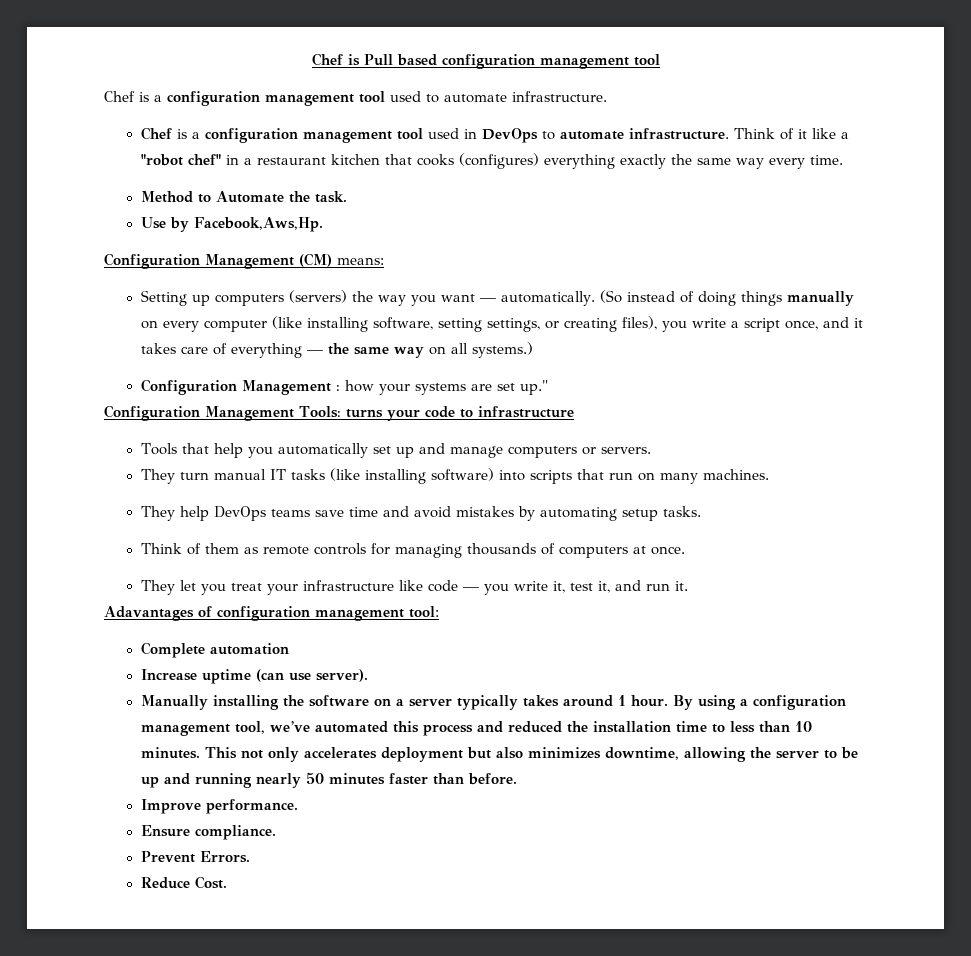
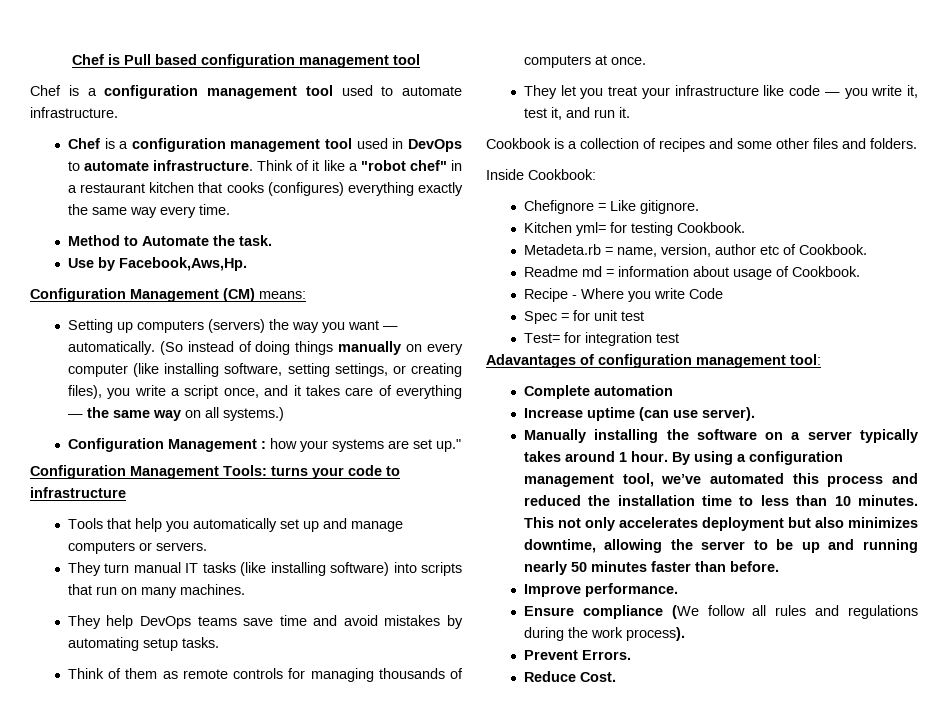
(688, 586) none -> [486,138,917,152] [486,169,596,180] [523,200,699,214] [523,222,745,236] [523,244,867,257] [523,266,860,280] [523,288,723,302] [523,310,644,324] [523,332,679,346] // Cookbook is a collection of recipes and some other files and folders. // Inside Cookbook: // Chefignore = Like gitignore. // Kitchen yml= for testing Cookbook. // Metadeta.rb = name, version, author etc of Cookbook. // Readme md = information about usage of Cookbook. // Recipe - Where you write Code // Spec = for unit test // Test= for integration test
[194,825,276,840] compliance. -> [582,605,918,619] [523,627,685,641] compliance (We follow all rules and regulations during the work process).

